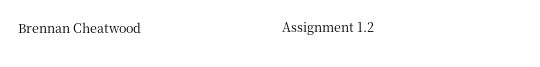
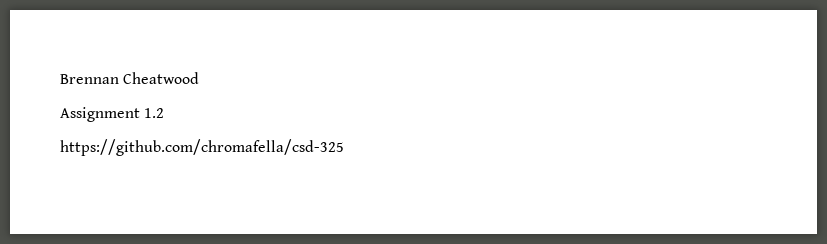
(375, 27) none -> [60,139,344,156] // https://github.com/chromafella/csd-325

